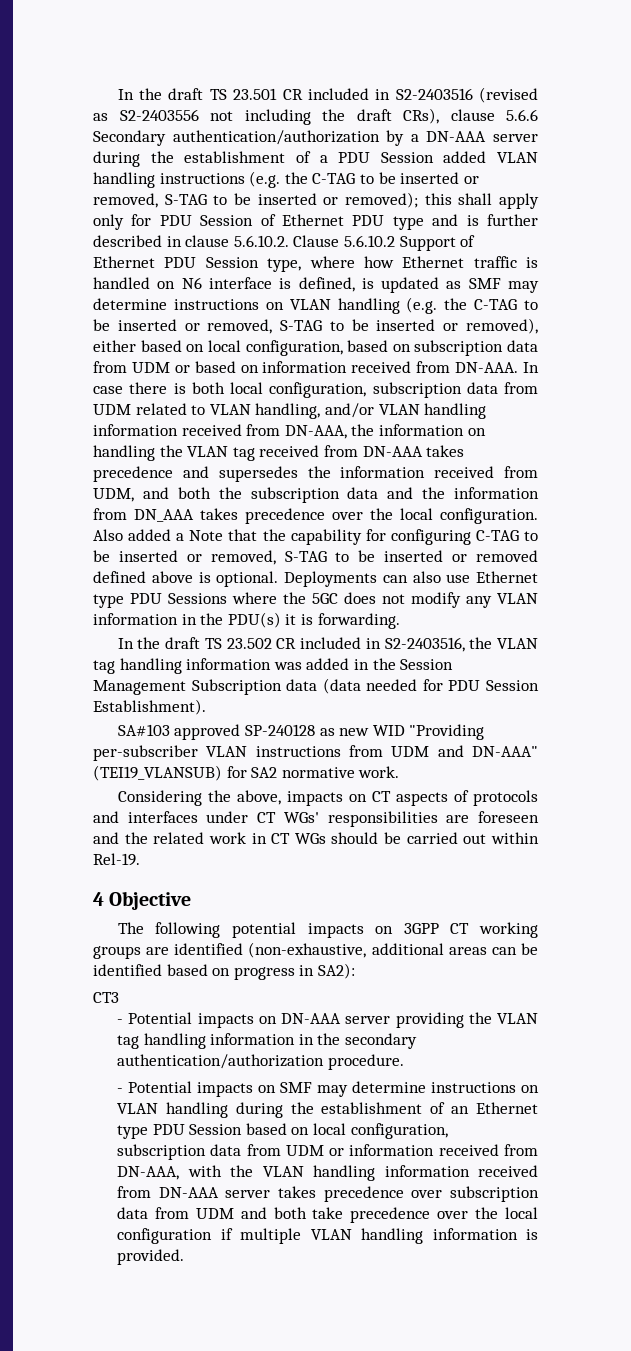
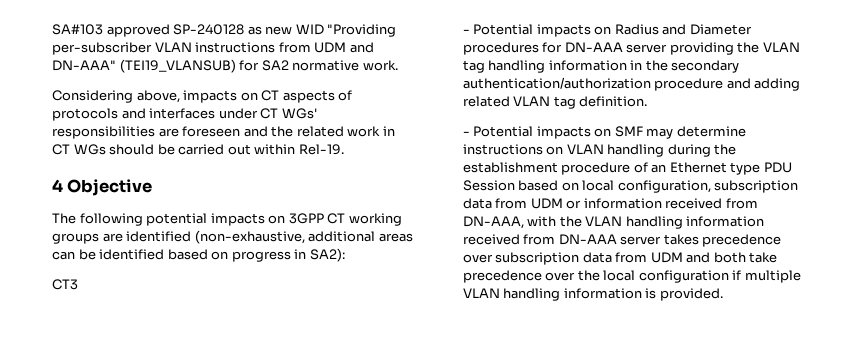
[117,87,538,103] [93,108,538,125] [93,130,539,146] [93,151,538,167] [93,171,479,188] [93,192,539,209] [93,214,538,230] [93,235,476,251] [93,256,538,272] [93,277,539,293] [93,297,538,314] [93,318,538,334] [93,340,538,356] [93,361,539,373] [93,382,538,398] [93,403,487,419] [93,424,486,439] [93,445,465,461] [93,466,538,482] [93,487,539,503] [93,508,538,524] [93,529,538,545] [93,550,539,565] [93,571,538,587] [93,592,538,608] [93,612,400,629] [117,637,538,652] [93,658,454,674] [93,678,539,695] [93,699,206,715] In the draft TS 23.501 CR included in S2-2403516 (revised as S2-2403556 not including the draft CRs), clause 5.6.6 Secondary authentication/authorization by a DN-AAA server during the establishment of a PDU Session added VLAN handling instructions (e.g. the C-TAG to be inserted or removed, S-TAG to be inserted or removed); this shall apply only for PDU Session of Ethernet PDU type and is further described in clause 5.6.10.2. Clause 5.6.10.2 Support of Ethernet PDU Session type, where how Ethernet traffic is handled on N6 interface is defined, is updated as SMF may determine instructions on VLAN handling (e.g. the C-TAG to be inserted or removed, S-TAG to be inserted or removed), either based on local configuration, based on subscription data from UDM or based on information received from DN-AAA. In case there is both local configuration, subscription data from UDM related to VLAN handling, and/or VLAN handling information received from DN-AAA, the information on handling the VLAN tag received from DN-AAA takes precedence and supersedes the information received from UDM, and both the subscription data and the information from DN_AAA takes precedence over the local configuration. Also added a Note that the capability for configuring C-TAG to be inserted or removed, S-TAG to be inserted or removed defined above is optional. Deployments can also use Ethernet type PDU Sessions where the 5GC does not modify any VLAN information in the PDU(s) it is forwarding. // In the draft TS 23.502 CR included in S2-2403516, the VLAN tag handling information was added in the Session Management Subscription data (data needed for PDU Session Establishment). // -> (52, 29) none
[207,790,231,802] the -> (133, 96) none
(277, 1020) none -> [614,24,752,35] [462,42,563,55] Radius and Diameter procedures for
[327,1054,404,1070] procedure. -> [654,78,801,91] [462,96,648,109] procedure and adding related VLAN tag definition.
(423, 1108) none -> [561,162,631,175] procedure

